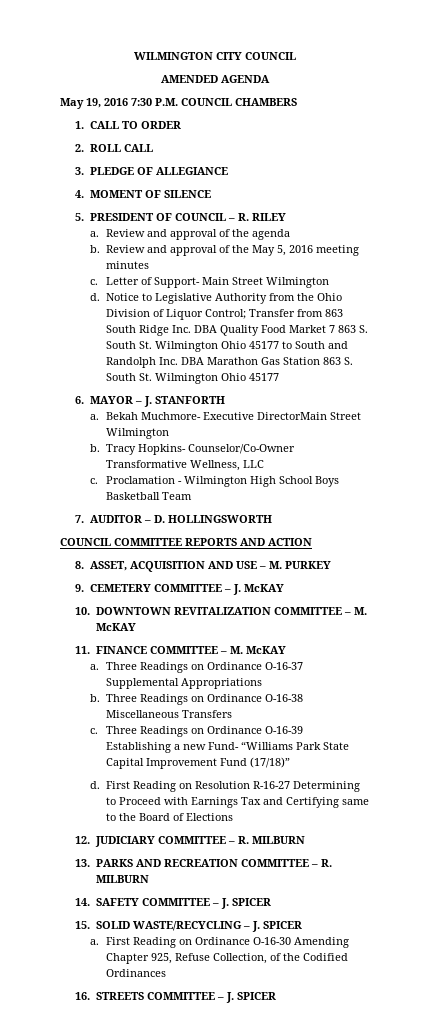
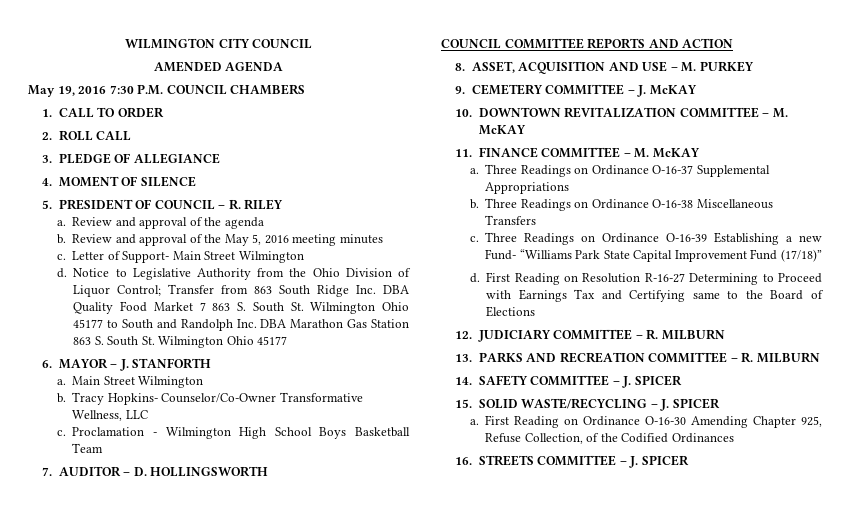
[105,412,327,420] Bekah Muchmore- Executive DirectorMain -> [72,376,101,385] Main

